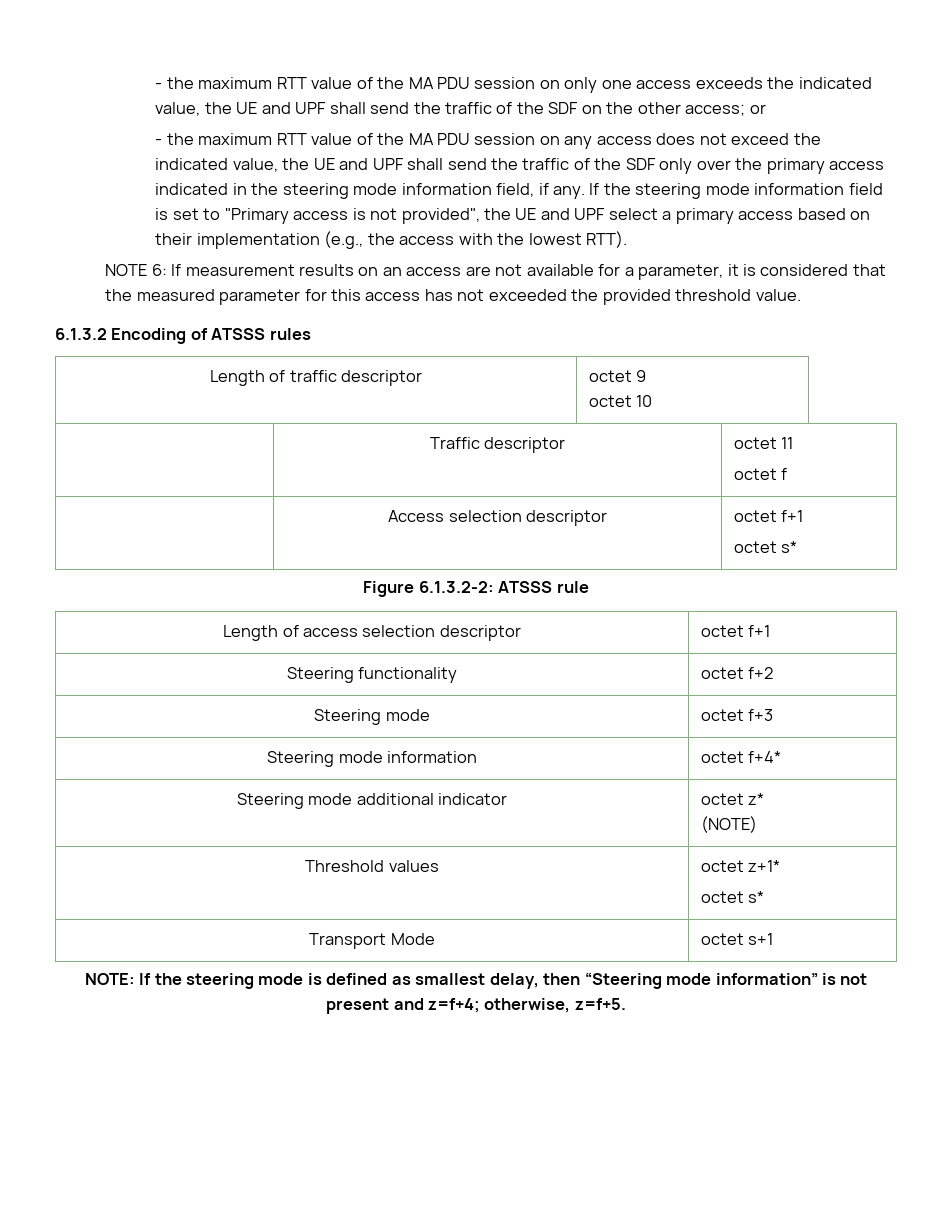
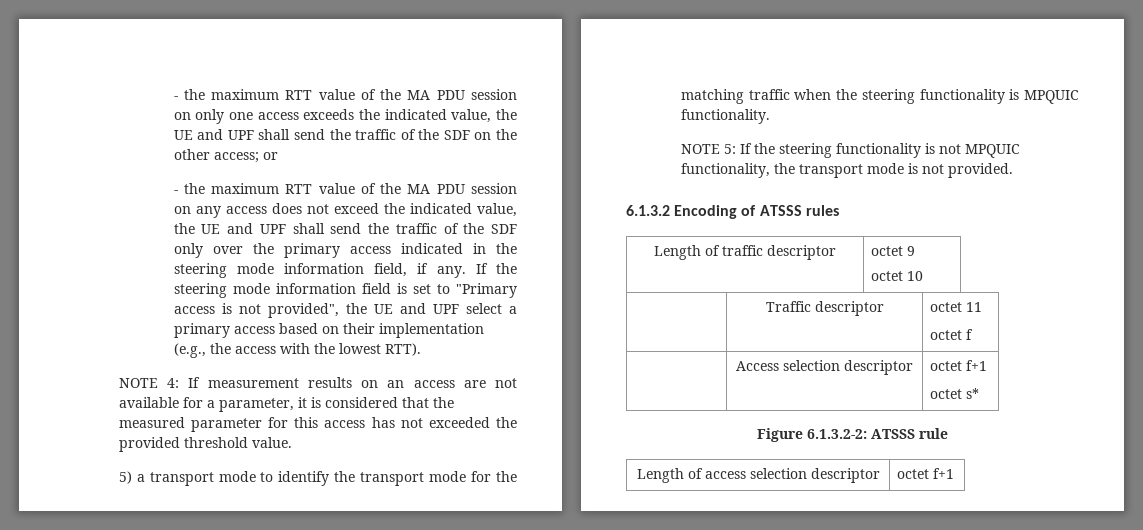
[151,264,167,276] 6: -> [167,378,180,388] 4:
(801, 295) none -> [118,471,517,486] [680,89,1079,104] [680,109,770,124] [680,143,1020,158] [680,163,1013,178] // 5) a transport mode to identify the transport mode for the matching traffic when the steering functionality is MPQUIC functionality. // NOTE 5: If the steering functionality is not MPQUIC functionality, the transport mode is not provided.
[286,667,458,683] [700,667,774,679] [314,709,430,725] [700,709,774,721] [267,751,477,767] [700,751,782,763] [236,793,508,809] [700,793,765,805] [700,816,757,833] [305,860,439,872] [700,860,781,872] [700,891,765,903] [309,933,435,949] [700,933,774,945] [84,972,868,989] [326,998,626,1014] // Steering functionality | octet f+2 // Steering mode | octet f+3 // Steering mode information | octet f+4* // Steering mode additional indicator | octet z* // (NOTE) // Threshold values | octet z+1* // octet s* // Transport Mode | octet s+1 // NOTE: If the steering mode is defined as smallest delay, then “Steering mode information” is not present and z=f+4; otherwise, z=f+5. -> (955, 473) none

